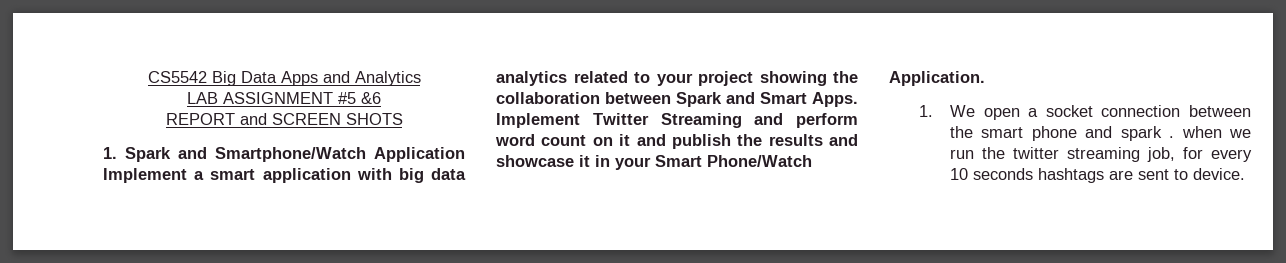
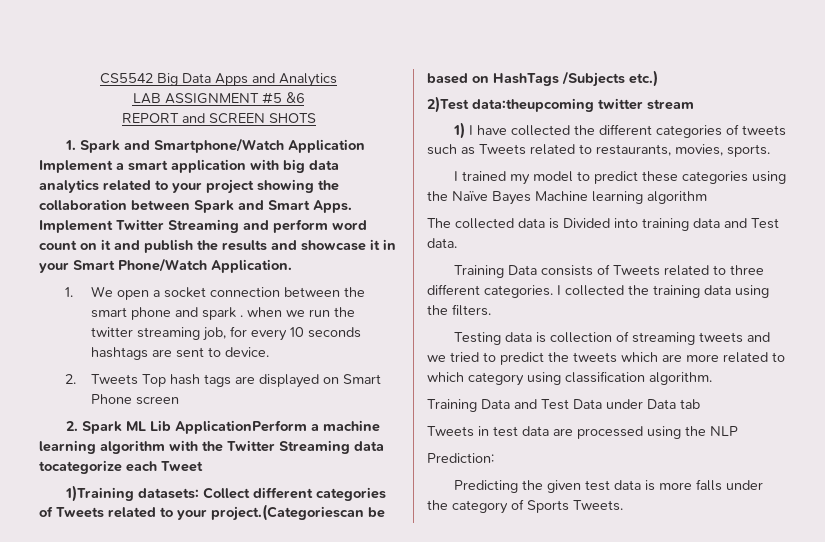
(1245, 174) none -> [64,374,381,388] [90,394,179,405] [65,420,380,434] [39,440,384,454] [39,460,203,474] [64,485,386,502] [39,504,385,521] [427,70,658,87] [427,96,694,113] [452,122,786,139] [427,144,770,157] [453,171,786,185] [427,191,707,205] [427,218,779,231] [427,238,457,248] [453,264,764,278] [427,284,769,298] [427,304,491,316] [453,331,770,345] [427,352,785,365] [427,371,712,386] [427,399,700,412] [427,426,738,439] [427,453,494,463] [453,479,763,493] [427,499,623,514] // 2. Tweets Top hash tags are displayed on Smart Phone screen // 2. Spark ML Lib ApplicationPerform a machine learning algorithm with the Twitter Streaming data tocategorize each Tweet // 1)Training datasets: Collect different categories of Tweets related to your project.(Categoriescan be based on HashTags /Subjects etc.) // 2)Test data:theupcoming twitter stream // 1) I have collected the different categories of tweets such as Tweets related to restaurants, movies, sports. // I trained my model to predict these categories using the Naïve Bayes Machine learning algorithm // The collected data is Divided into training data and Test data. // Training Data consists of Tweets related to three different categories. I collected the training data using the filters. // Testing data is collection of streaming tweets and we tried to predict the tweets which are more related to which category using classification algorithm. // Training Data and Test Data under Data tab // Tweets in test data are processed using the NLP // Prediction: // Predicting the given test data is more falls under the category of Sports Tweets.

